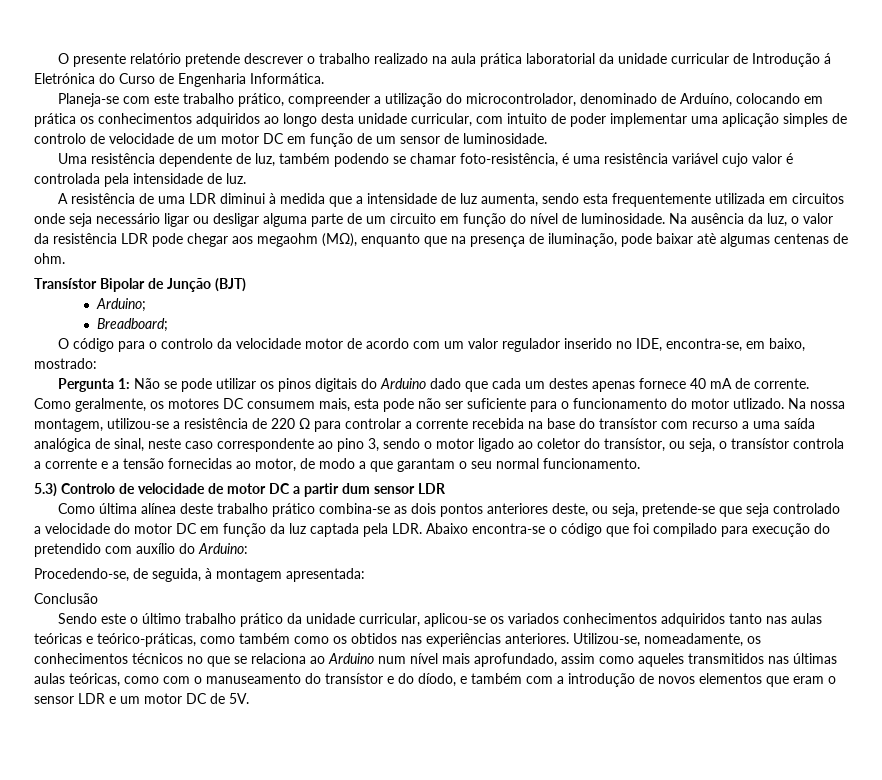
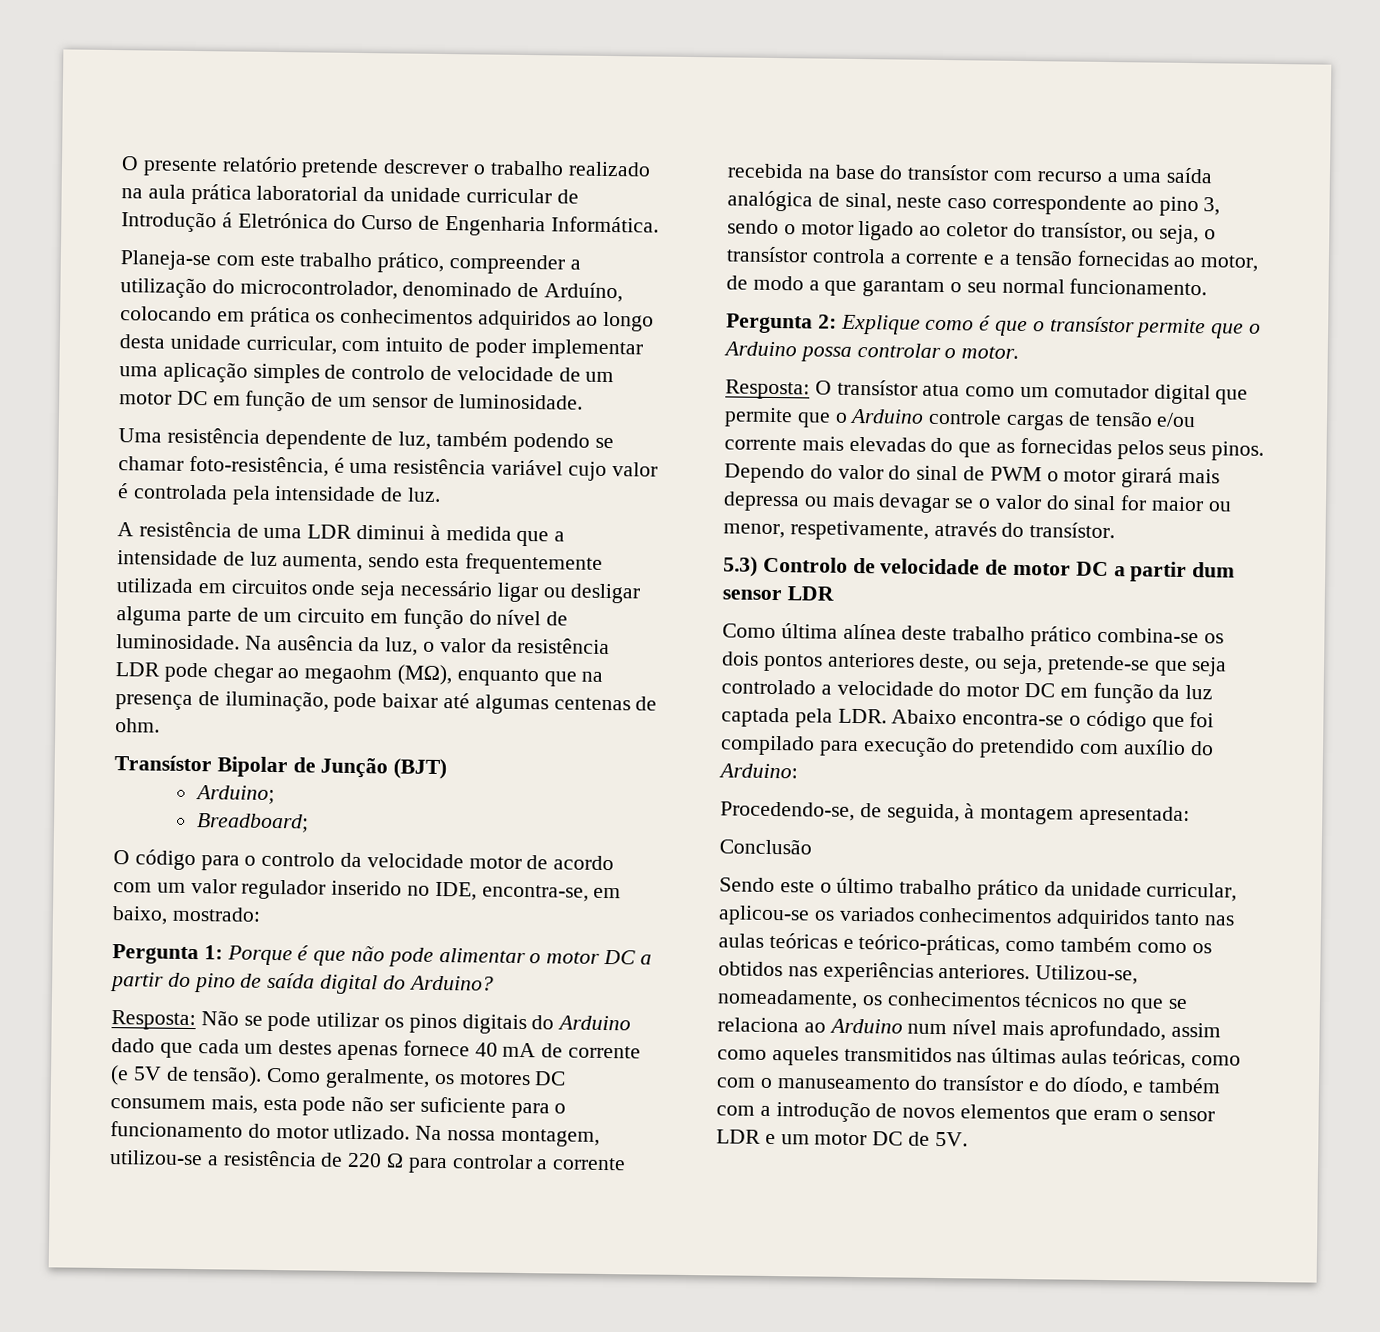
[232,236,253,244] aos -> [277,668,300,679] ao
[697,233,716,244] atè -> [443,693,471,709] até
(131, 383) none -> [226,945,652,967] [110,972,494,995] [111,1010,196,1031] Porque é que não pode alimentar o motor DC a partir do pino de saída digital do Arduino? // Resposta:
[754,378,810,389] corrente. -> [568,1045,642,1059] [110,1065,263,1087] corrente (e 5V de tensão).
(640, 463) none -> [726,313,1262,339] [723,341,1020,362] [725,379,1249,405] [724,407,1197,431] [724,436,1265,461] [724,463,1221,488] [723,491,1232,514] [723,520,1116,541] // Pergunta 2: Explique como é que o transístor permite que o Arduino possa controlar o motor. // Resposta: O transístor atua como um comutador digital que permite que o Arduino controle cargas de tensão e/ou corrente mais elevadas do que as fornecidas pelos seus pinos. Dependo do valor do sinal de PWM o motor girará mais depressa ou mais devagar se o valor do sinal for maior ou menor, respetivamente, através do transístor.
[394,506,408,514] as -> [1203,633,1224,644] os

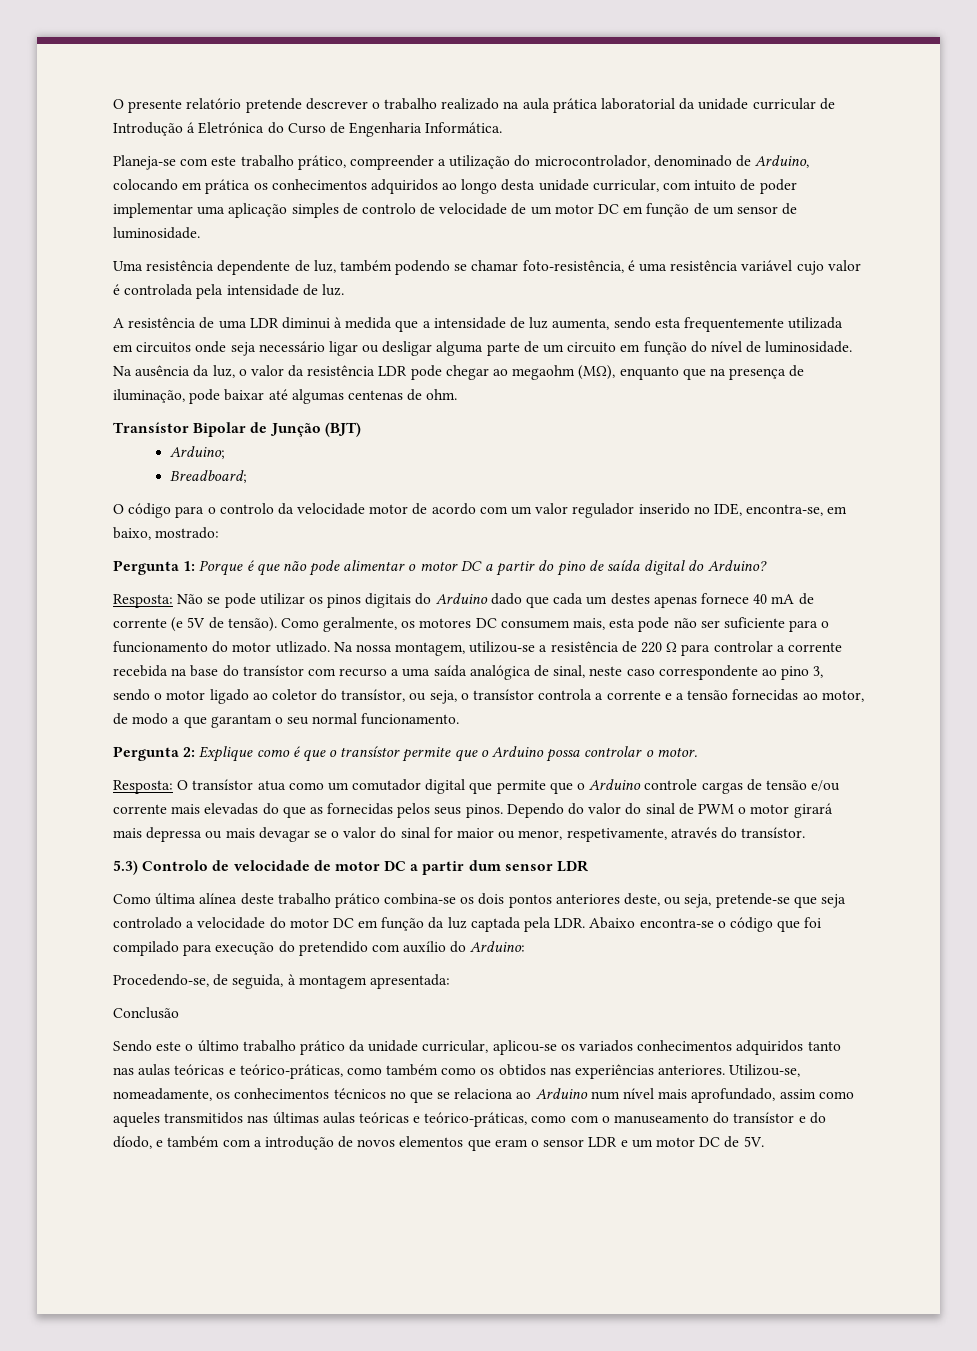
[544,282,624,303] Arduíno, -> [755,155,810,168] Arduino,
[1111,1049,1186,1069] teóricas, -> [358,1112,528,1127] teóricas e teórico-práticas,

